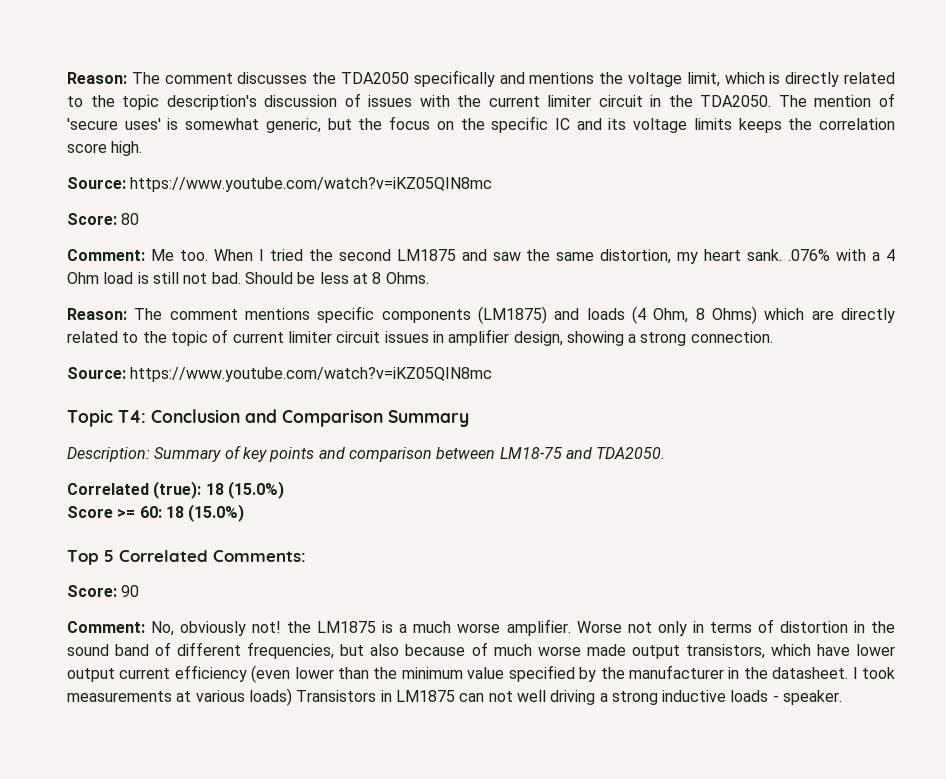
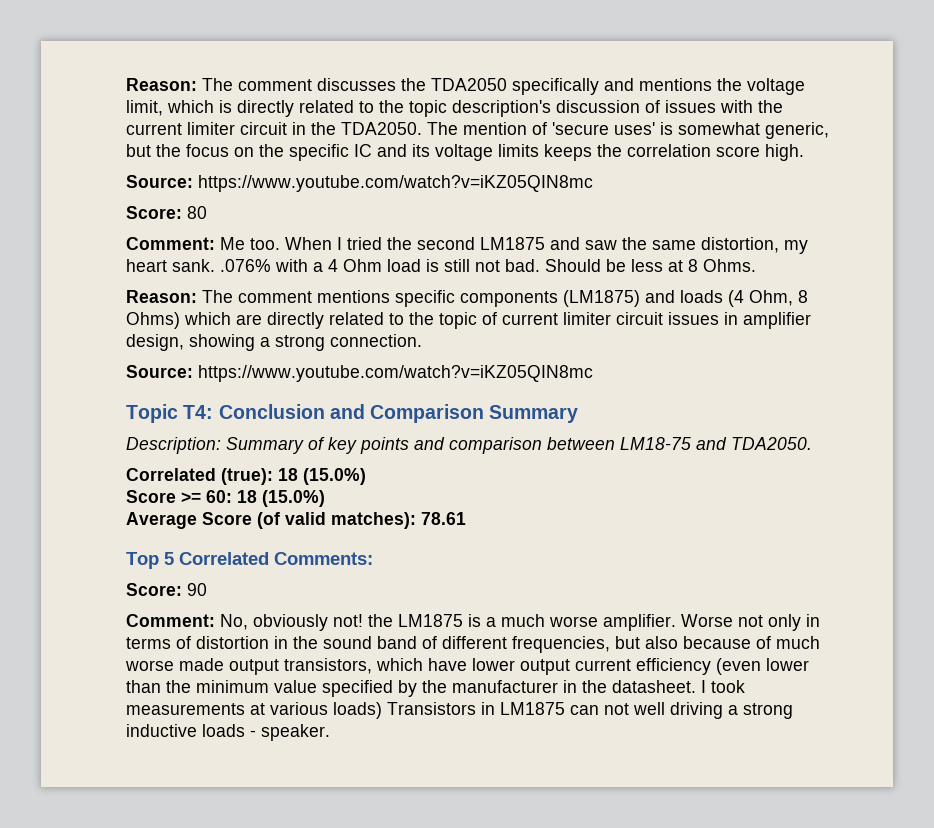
(245, 513) none -> [126,512,466,529] // Average Score (of valid matches): 78.61

